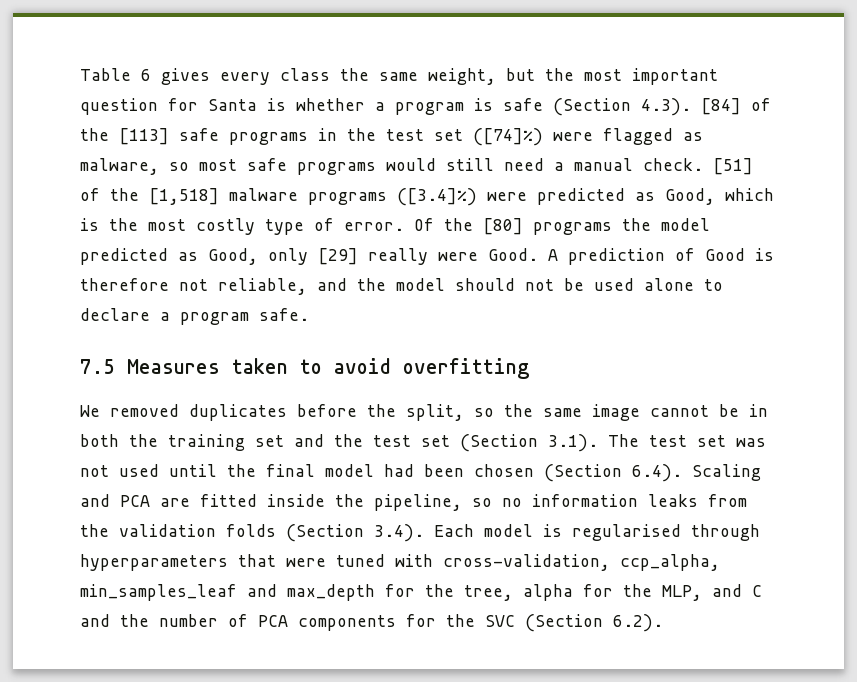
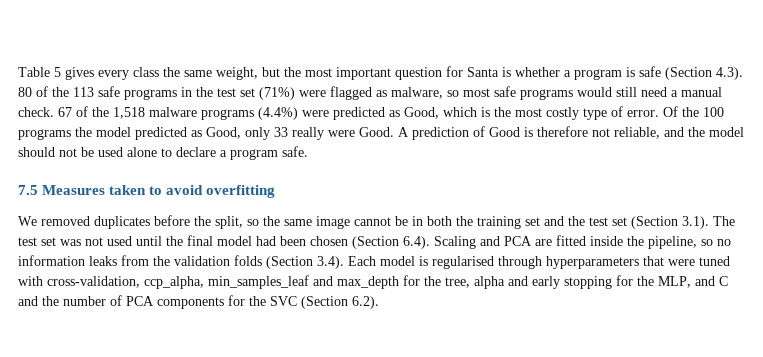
[141,69,151,81] 6 -> [54,67,61,77] 5
[701,98,771,115] [80,128,169,145] [84] of the [113] -> [18,86,94,97] 80 of the 113
[473,128,543,146] ([74]%) -> [259,87,295,100] (71%)
[713,158,753,175] [80,188,219,205] [51] of the [1,518] -> [58,106,145,119] 67 of the 1,518
[397,188,477,206] ([3.4]%) -> [258,107,298,120] (4.4%)
[483,218,523,235] [80] -> [703,107,724,117] 100
[318,248,358,265] [29] -> [274,127,288,137] 33
(573, 592) none -> [508,276,612,289] and early stopping

